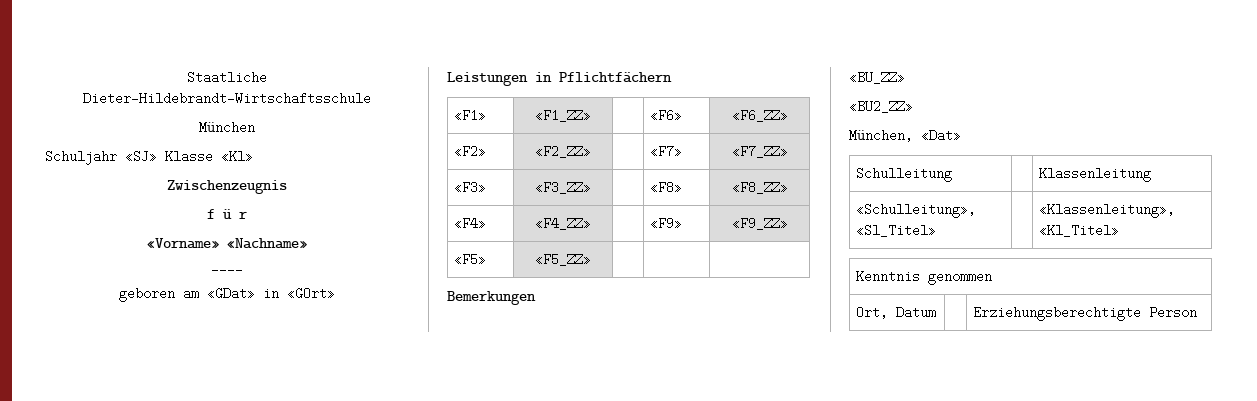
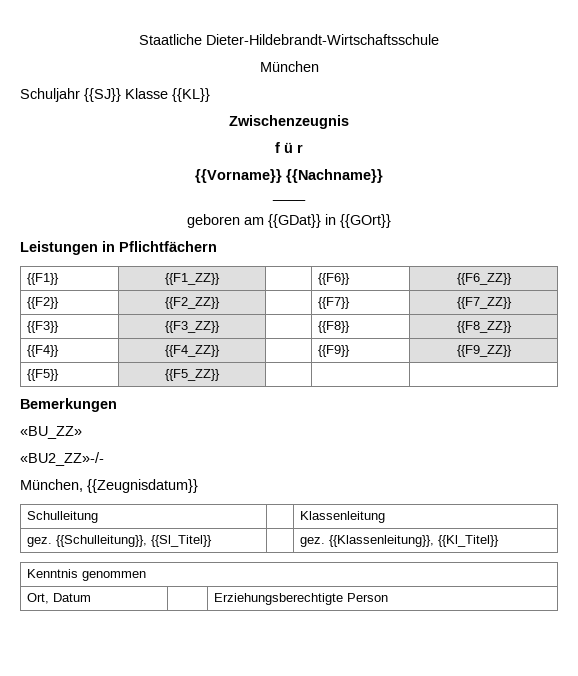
[125,150,253,163] «SJ» Klasse «Kl» -> [84,88,210,102] {{SJ}} Klasse {{KL}}
[146,238,307,249] «Vorname» «Nachname» -> [195,169,383,183] {{Vorname}} {{Nachname}}
[206,287,335,300] «GDat» in «GOrt» -> [268,214,391,228] {{GDat}} in {{GOrt}}
[453,109,486,122] [535,109,591,122] [649,109,682,122] [731,109,788,122] [453,145,486,158] [535,145,591,158] [649,145,682,158] [731,145,788,158] [453,181,486,194] [535,181,591,194] [649,181,682,194] [731,181,788,194] [453,217,486,230] [535,217,591,230] [649,217,682,230] [731,217,788,230] [453,253,486,266] [535,253,591,266] «F1» | «F1_ZZ» | | «F6» | «F6_ZZ» // «F2» | «F2_ZZ» | | «F7» | «F7_ZZ» // «F3» | «F3_ZZ» | | «F8» | «F8_ZZ» // «F4» | «F4_ZZ» | | «F9» | «F9_ZZ» // «F5» | «F5_ZZ» -> [27,273,60,285] [164,273,220,285] [318,273,351,285] [456,273,512,285] [27,297,60,309] [164,297,220,309] [318,297,351,309] [456,297,512,309] [27,321,60,333] [164,321,220,333] [318,321,351,333] [456,321,512,333] [27,345,60,357] [164,345,220,357] [318,345,351,357] [456,345,512,357] [27,369,60,381] [164,369,220,381] {{F1}} | {{F1_ZZ}} | | {{F6}} | {{F6_ZZ}} // {{F2}} | {{F2_ZZ}} | | {{F7}} | {{F7_ZZ}} // {{F3}} | {{F3_ZZ}} | | {{F8}} | {{F8_ZZ}} // {{F4}} | {{F4_ZZ}} | | {{F9}} | {{F9_ZZ}} // {{F5}} | {{F5_ZZ}}
[849,100,913,113] «BU2_ZZ» -> [20,452,104,466] «BU2_ZZ»-/-
[921,129,961,142] «Dat» -> [87,479,198,493] {{Zeugnisdatum}}
[855,203,976,218] [855,224,936,237] [1038,203,1175,218] [1038,224,1119,237] «Schulleitung», «Sl_Titel» | | «Klassenleitung», «Kl_Titel» -> [27,535,213,547] [300,535,500,547] gez. {{Schulleitung}}, {{Sl_Titel}} | | gez. {{Klassenleitung}}, {{Kl_Titel}}

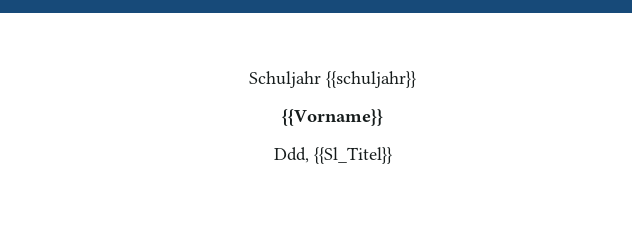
[139,34,439,45] [259,61,319,72] [20,88,210,102] [229,115,349,129] [275,142,303,153] [195,169,383,183] [272,198,306,201] [187,214,391,228] [20,241,217,255] [27,273,60,285] [164,273,220,285] [318,273,351,285] [456,273,512,285] [27,297,60,309] [164,297,220,309] [318,297,351,309] [456,297,512,309] [27,321,60,333] [164,321,220,333] [318,321,351,333] [456,321,512,333] [27,345,60,357] [164,345,220,357] [318,345,351,357] [456,345,512,357] [27,369,60,381] [164,369,220,381] [20,398,117,412] [20,426,82,439] [20,452,104,466] [20,479,198,493] [27,511,99,523] [300,511,386,523] [27,535,213,547] [300,535,500,547] [27,569,147,581] [27,593,92,604] [214,593,389,605] Staatliche Dieter-Hildebrandt-Wirtschaftsschule // München // Schuljahr {{SJ}} Klasse {{KL}} // Zwischenzeugnis // f ü r // {{Vorname}} {{Nachname}} // ____ // geboren am {{GDat}} in {{GOrt}} // Leistungen in Pflichtfächern // {{F1}} | {{F1_ZZ}} | | {{F6}} | {{F6_ZZ}} // {{F2}} | {{F2_ZZ}} | | {{F7}} | {{F7_ZZ}} // {{F3}} | {{F3_ZZ}} | | {{F8}} | {{F8_ZZ}} // {{F4}} | {{F4_ZZ}} | | {{F9}} | {{F9_ZZ}} // {{F5}} | {{F5_ZZ}} | | | // Bemerkungen // «BU_ZZ» // «BU2_ZZ»-/- // München, {{Zeugnisdatum}} // Schulleitung | | Klassenleitung // gez. {{Schulleitung}}, {{Sl_Titel}} | | gez. {{Klassenleitung}}, {{Kl_Titel}} // Kenntnis genommen // Ort, Datum | | Erziehungsberechtigte Person -> [249,71,416,88] [282,109,383,126] [273,147,392,164] Schuljahr {{schuljahr}} // {{Vorname}} // Ddd, {{Sl_Titel}}

